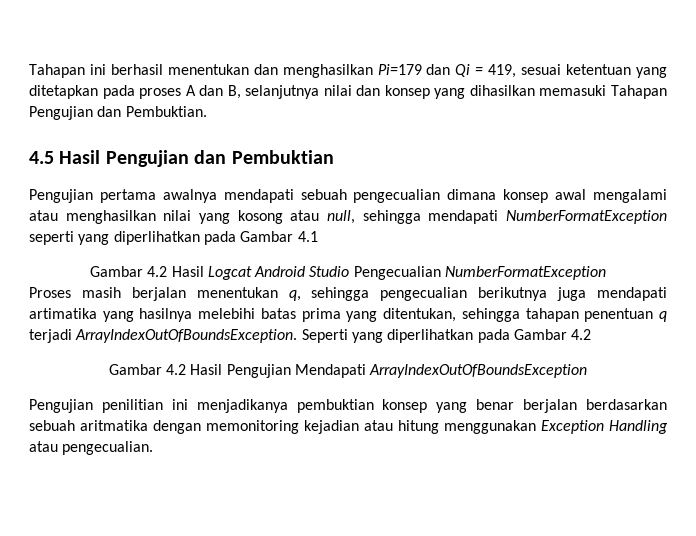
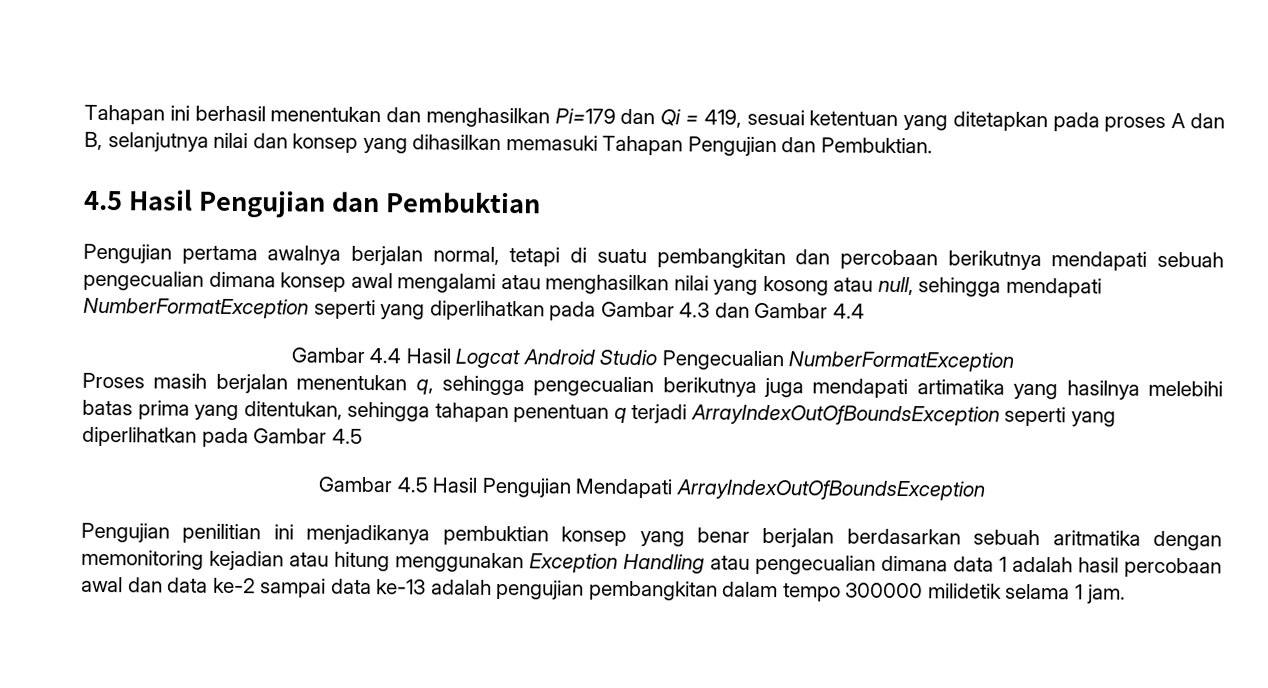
(217, 196) none -> [351,245,1042,271] berjalan normal, tetapi di suatu pembangkitan dan percobaan berikutnya
[297,231,318,242] [89,266,168,277] 4.1 // Gambar 4.2 -> [679,302,865,319] [290,347,402,364] 4.3 dan Gambar 4.4 // Gambar 4.4
[75,329,592,343] [108,364,187,375] ArrayIndexOutOfBoundsException. Seperti yang diperlihatkan pada Gambar 4.2 // Gambar 4.2 -> [690,404,1116,427] [82,426,363,448] [318,476,428,493] ArrayIndexOutOfBoundsException seperti yang diperlihatkan pada Gambar 4.5 // Gambar 4.5
[62,441,154,455] pengecualian. -> [755,554,1222,578] [81,576,1126,604] pengecualian dimana data 1 adalah hasil percobaan awal dan data ke-2 sampai data ke-13 adalah pengujian pembangkitan dalam tempo 300000 milidetik selama 1 jam.

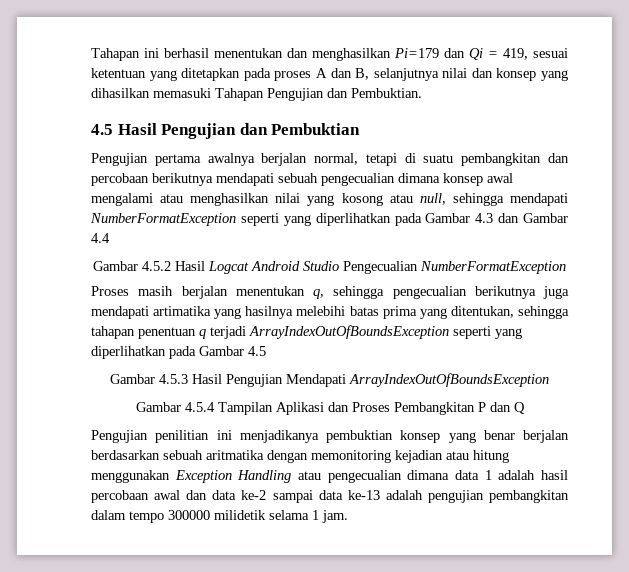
[369,348,402,364] 4.4 -> [142,261,171,271] 4.5.2
[396,477,428,493] 4.5 -> [159,374,188,384] 4.5.3
(985, 490) none -> [135,402,525,415] // Gambar 4.5.4 Tampilan Aplikasi dan Proses Pembangkitan P dan Q

